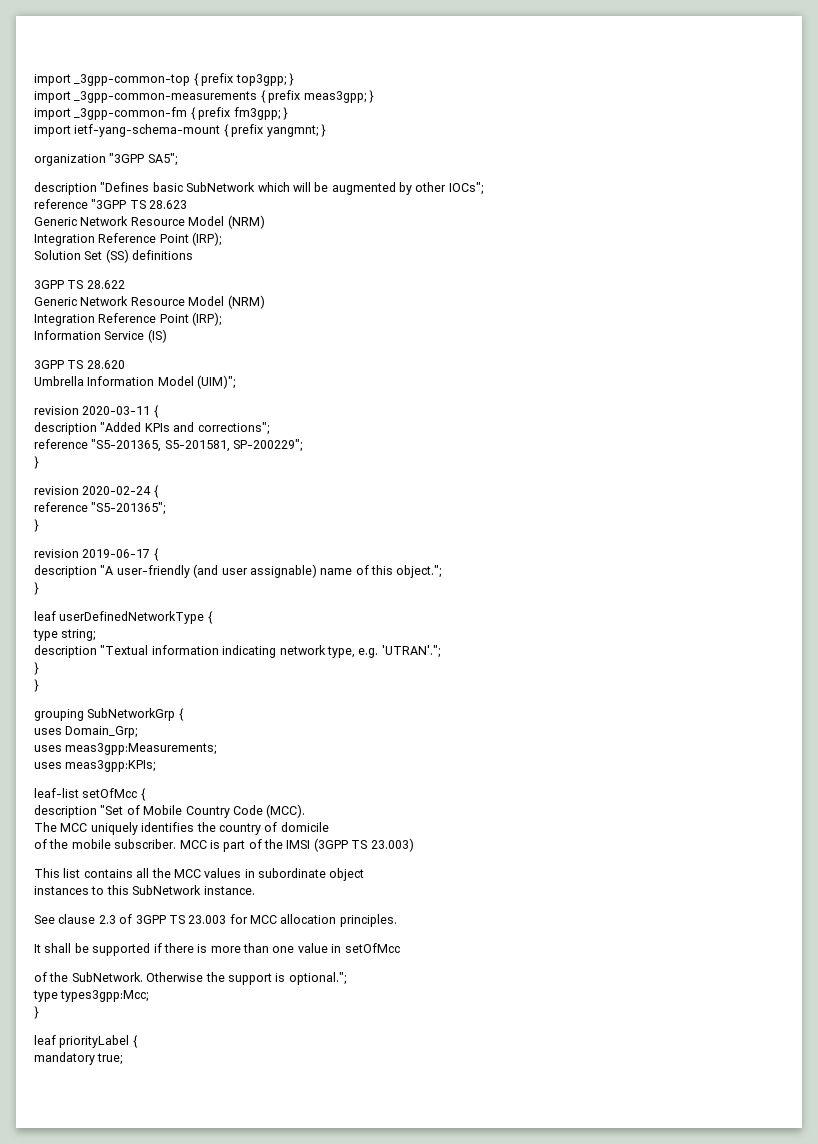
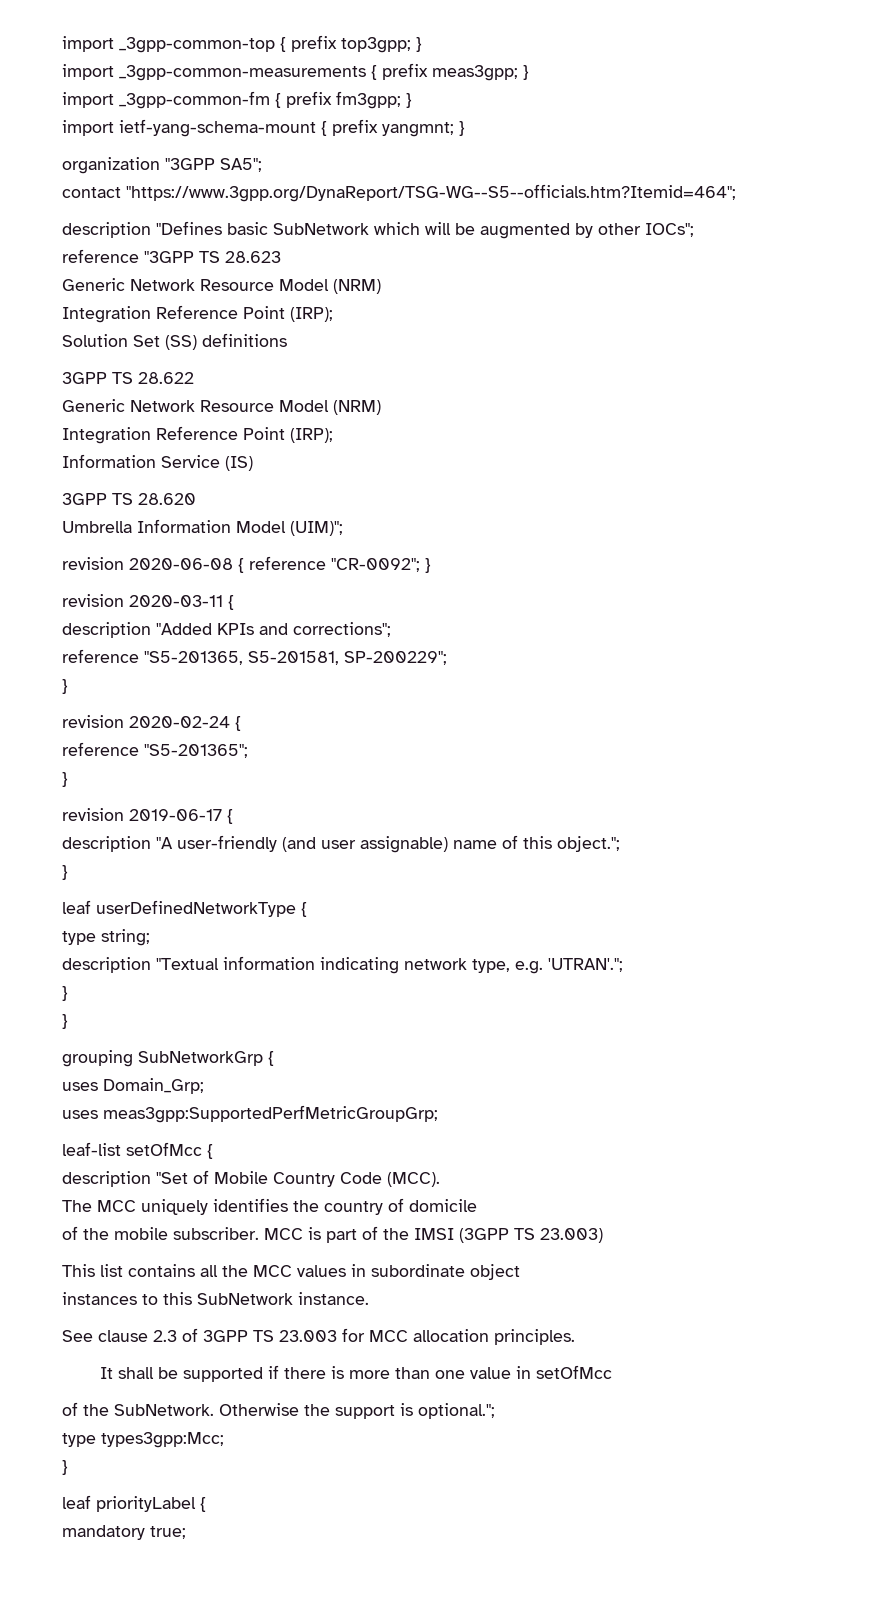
(177, 159) none -> [62,184,736,202] // contact "https://www.3gpp.org/DynaReport/TSG-WG--S5--officials.htm?Itemid=464";
(236, 382) none -> [62,556,431,573] // revision 2020-06-08 { reference "CR-0092"; }
[65,743,217,755] [34,760,156,772] meas3gpp:Measurements; // uses meas3gpp:KPIs; -> [103,1105,438,1123] meas3gpp:SupportedPerfMetricGroupGrp;

